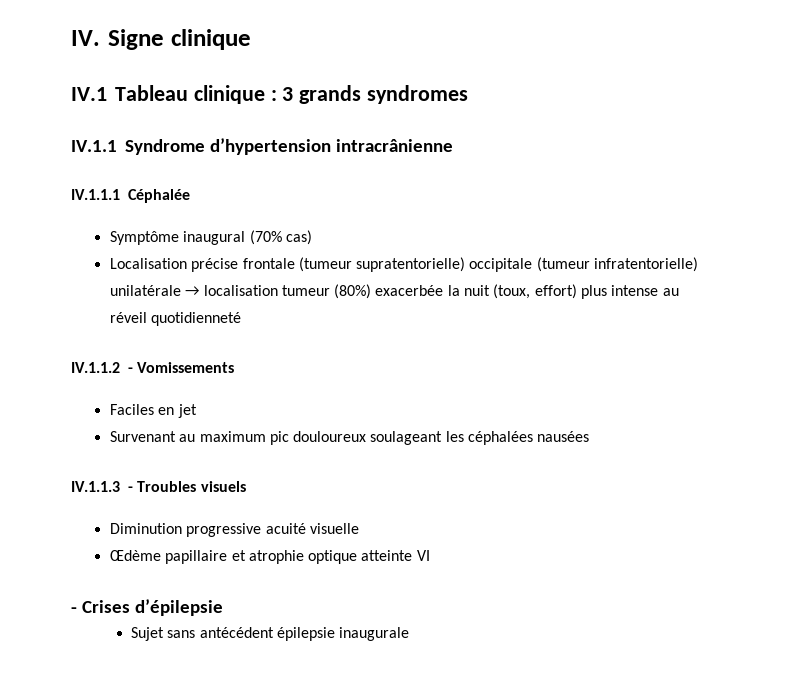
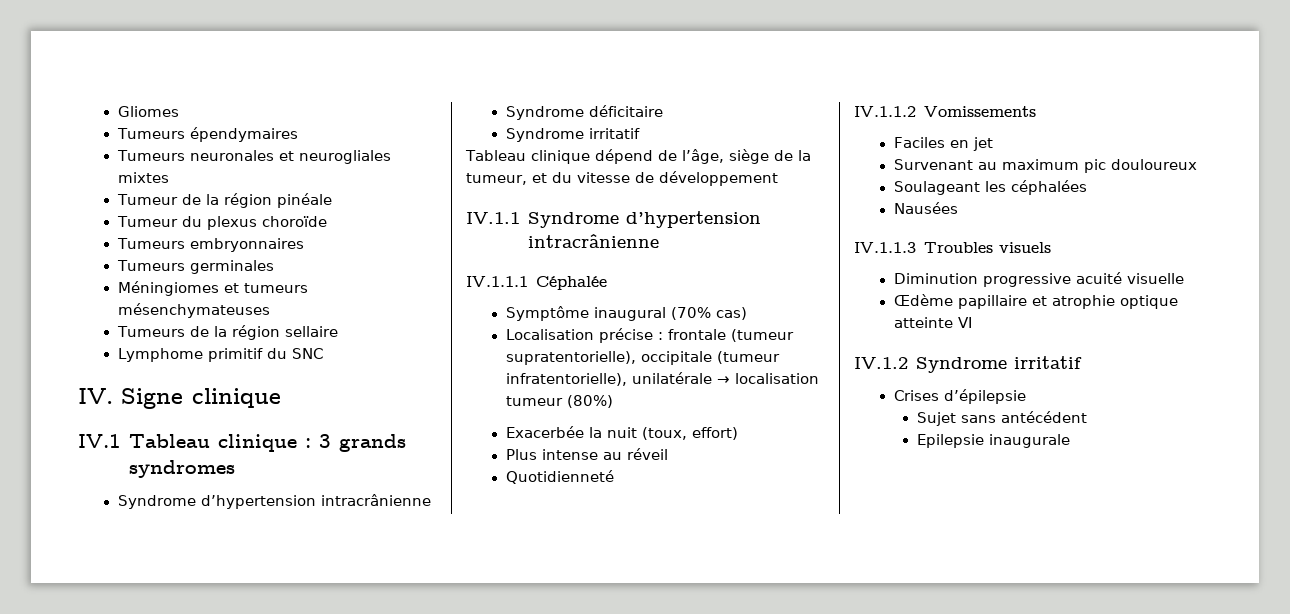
(71, 38) none -> [117,106,179,117] [116,127,298,142] [116,150,391,164] [117,172,169,183] [116,193,332,208] [116,216,327,230] [116,238,304,252] [116,260,274,274] [117,281,308,296] [117,303,270,318] [116,325,338,340] [117,348,323,362] Gliomes // Tumeurs épendymaires // Tumeurs neuronales et neurogliales mixtes // Tumeur de la région pinéale // Tumeur du plexus choroïde // Tumeurs embryonnaires // Tumeurs germinales // Méningiomes et tumeurs mésenchymateuses // Tumeurs de la région sellaire // Lymphome primitif du SNC //
(469, 94) none -> [117,494,431,509] [505,105,663,120] [505,128,640,142] [465,149,811,164] [466,171,778,186] // Syndrome d’hypertension intracrânienne // Syndrome déficitaire // Syndrome irritatif // Tableau clinique dépend de l’âge, siège de la tumeur, et du vitesse de développement
(239, 265) none -> [657,332,663,340] :
[356,257,466,272] supratentorielle) -> [505,351,636,365] supratentorielle),
[594,257,699,272] infratentorielle) -> [505,373,627,386] infratentorielle),
[375,285,444,296] exacerbée -> [505,426,584,438] // Exacerbée
[581,285,608,299] plus -> [505,449,537,460] // Plus
[151,312,242,326] quotidienneté -> [505,470,614,484] // Quotidienneté
[128,367,133,373] - -> (916, 111) none
[370,431,443,445] soulageant -> [893,181,980,195] // Soulageant
[537,431,590,442] nausées -> [893,202,958,214] // Nausées
[128,486,133,492] - -> (916, 247) none
[71,607,77,613] - -> [854,356,1082,373] IV.1.2 Syndrome irritatif //
[277,627,336,641] épilepsie -> [916,434,984,448] // Epilepsie

